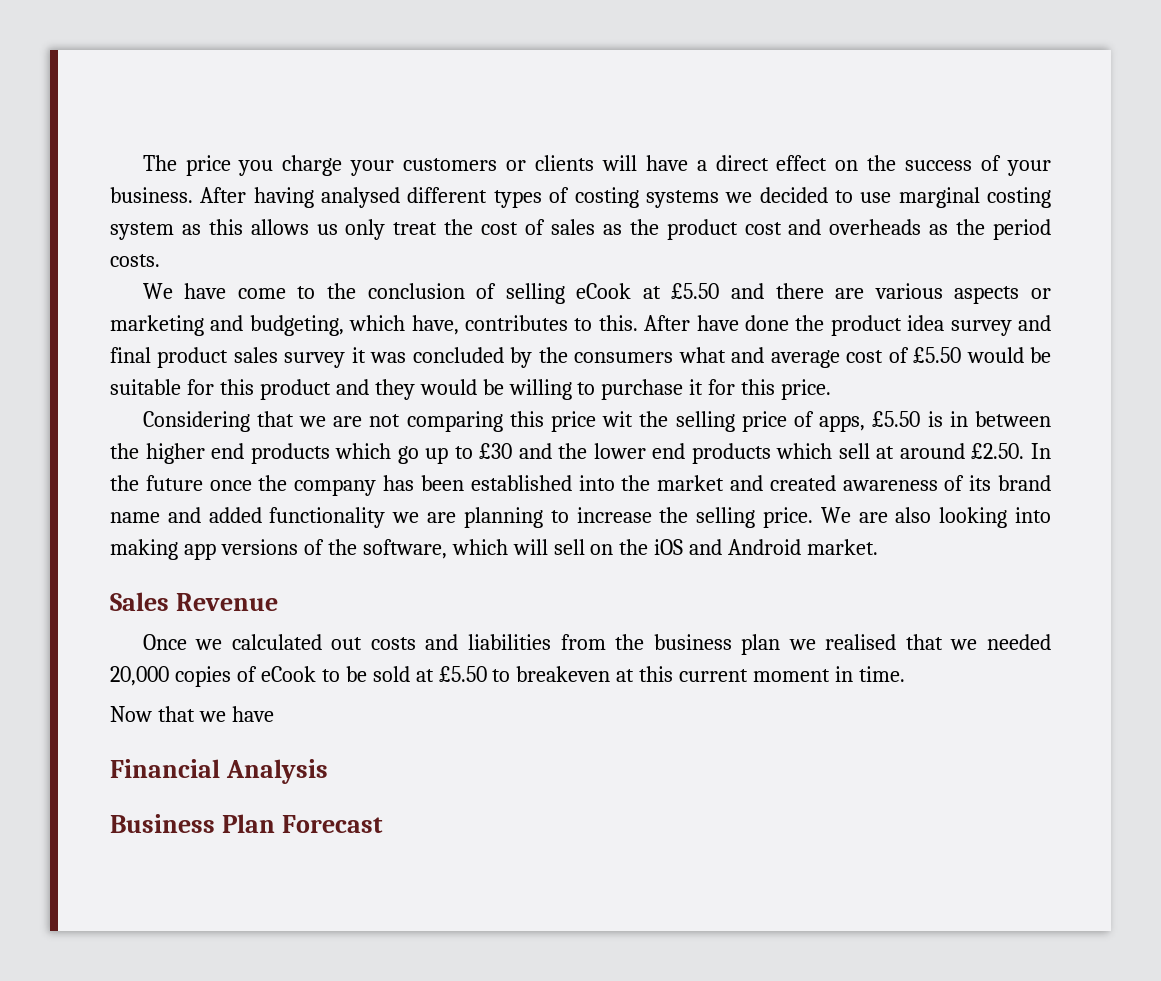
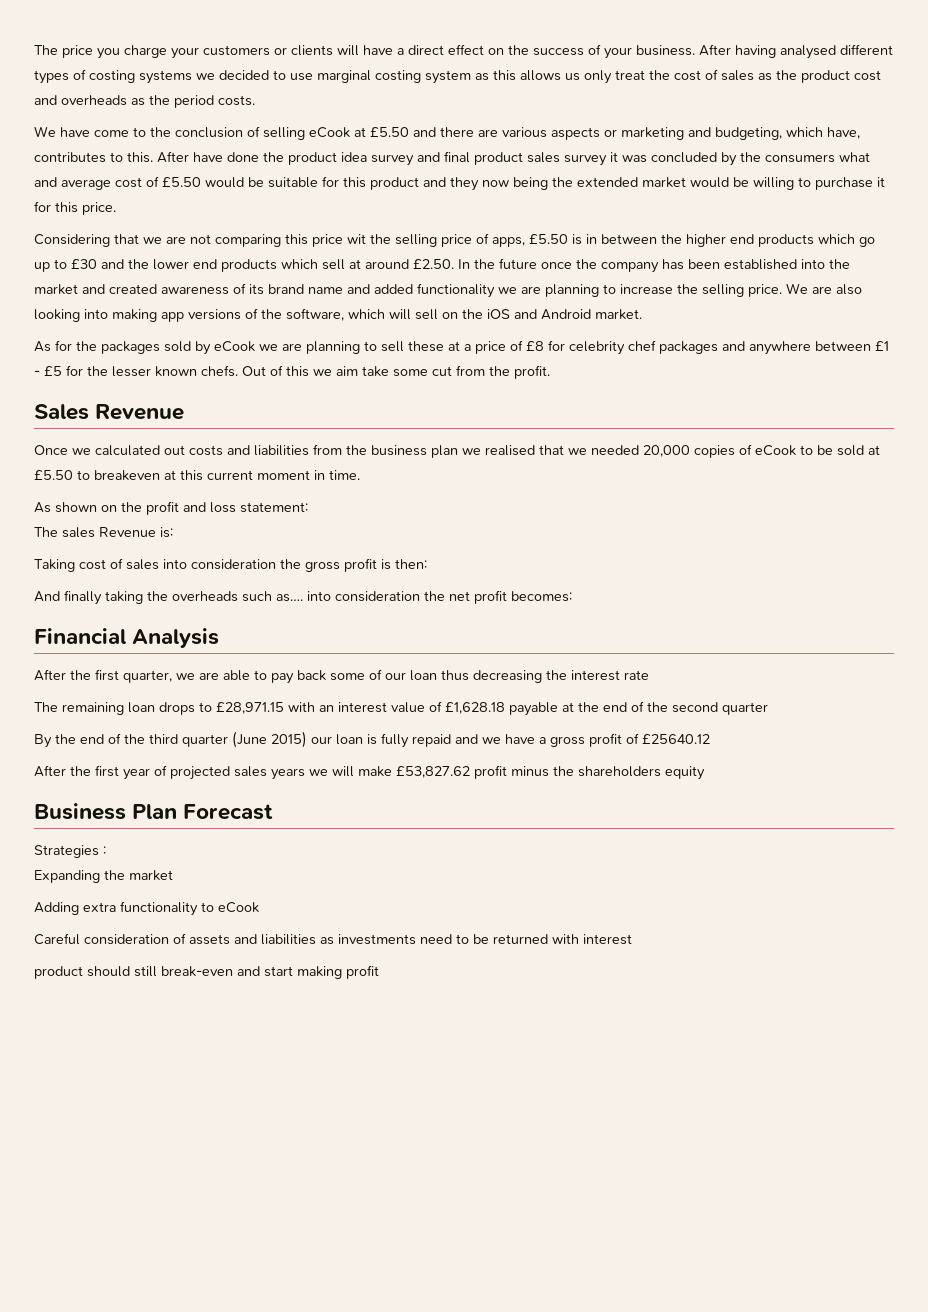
(415, 389) none -> [482,177,686,190] now being the extended market
(879, 547) none -> [34,340,889,355] [34,365,550,379] // As for the packages sold by eCook we are planning to sell these at a price of £8 for celebrity chef packages and anywhere between £1 - £5 for the lesser known chefs. Out of this we aim take some cut from the profit.
[110,706,274,722] [110,759,328,784] [110,814,383,833] Now that we have // Financial Analysis // Business Plan Forecast -> [34,501,308,515] [34,527,173,538] [34,558,427,572] [34,590,572,605] [34,628,220,648] [34,669,649,684] [34,701,768,716] [34,731,710,748] [34,765,705,780] [34,803,274,820] [34,845,106,858] [34,870,173,883] [34,901,259,916] [34,933,632,945] [34,965,379,979] As shown on the profit and loss statement: // The sales Revenue is: // Taking cost of sales into consideration the gross profit is then: // And finally taking the overheads such as…. into consideration the net profit becomes: // Financial Analysis // After the first quarter, we are able to pay back some of our loan thus decreasing the interest rate // The remaining loan drops to £28,971.15 with an interest value of £1,628.18 payable at the end of the second quarter // By the end of the third quarter (June 2015) our loan is fully repaid and we have a gross profit of £25640.12 // After the first year of projected sales years we will make £53,827.62 profit minus the shareholders equity // Business Plan Forecast // Strategies : // Expanding the market // Adding extra functionality to eCook // Careful consideration of assets and liabilities as investments need to be returned with interest // product should still break-even and start making profit

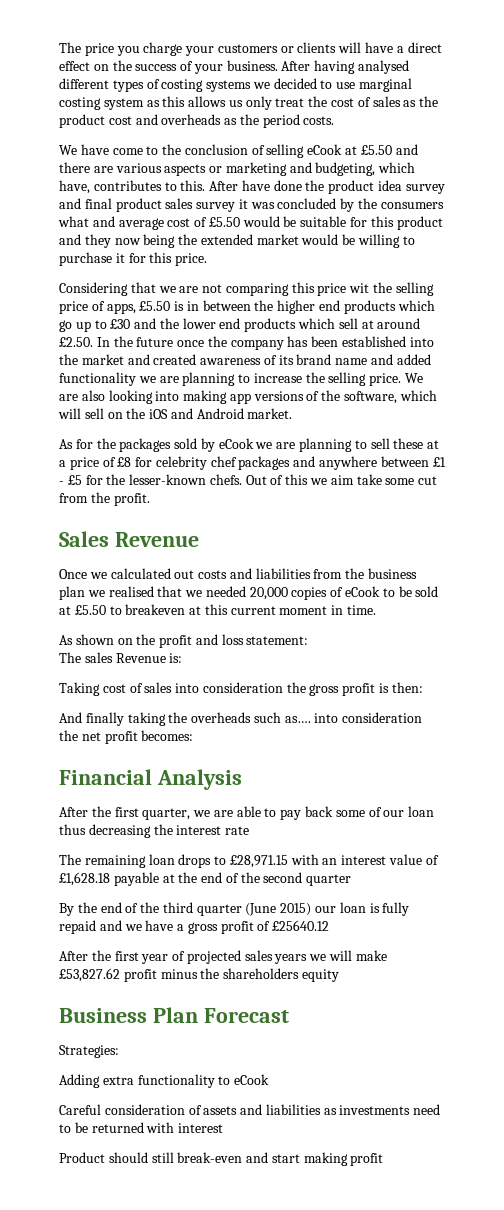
[112,366,197,377] lesser known -> [129,474,207,485] lesser-known
[34,845,106,858] [34,870,173,883] Strategies : // Expanding the market -> [59,1045,119,1058] Strategies:
[34,966,83,979] product -> [59,1152,105,1163] Product

